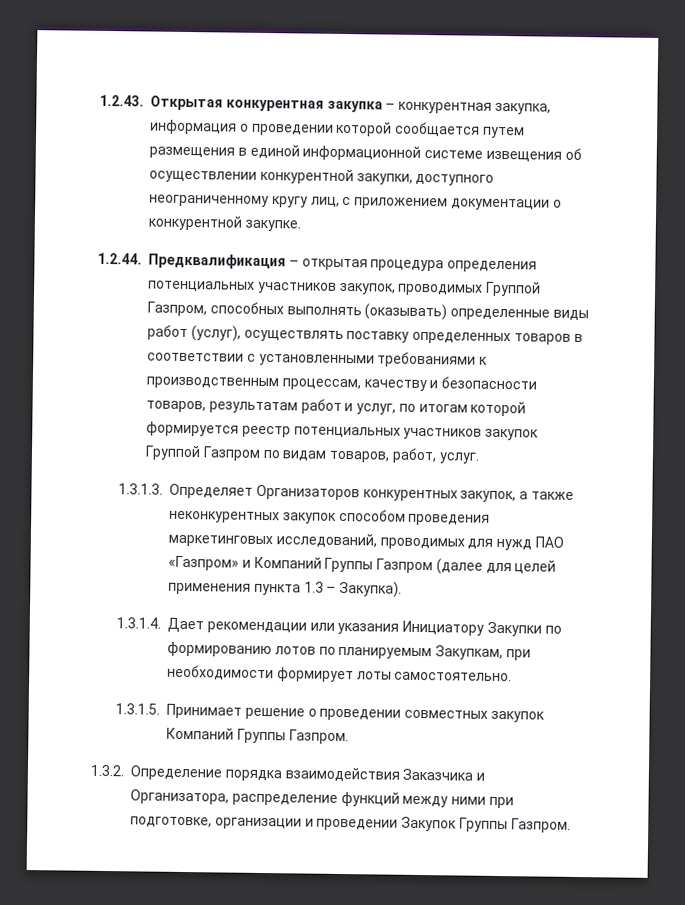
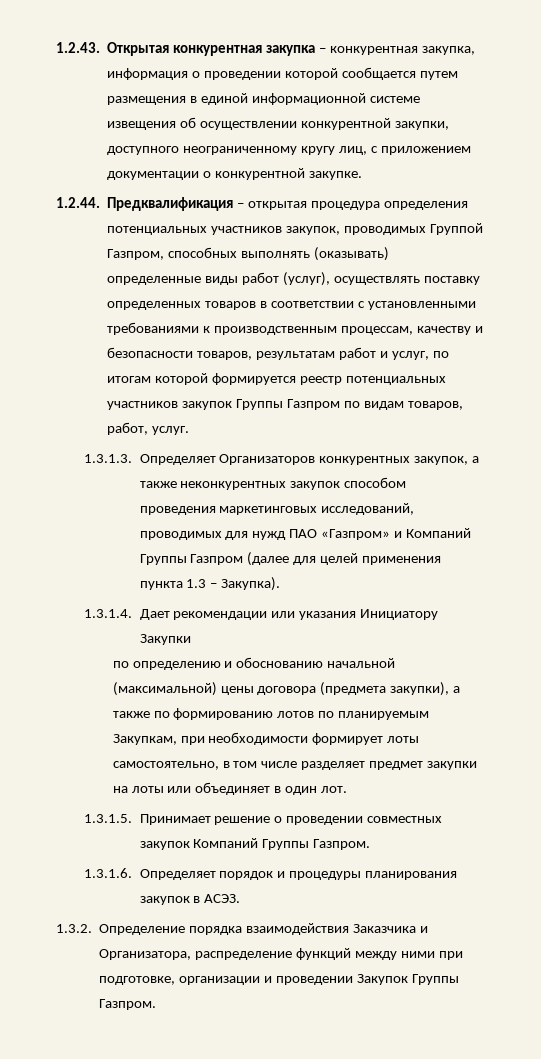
[145,444,201,461] Группой -> [236,399,284,410] Группы
(542, 629) none -> [112,657,396,670] [112,682,461,696] [112,711,150,718] // по определению и обоснованию начальной (максимальной) цены договора (предмета закупки), а также
[394,671,513,682] самостоятельно. -> [112,761,478,770] [112,782,348,795] самостоятельно, в том числе разделяет предмет закупки на лоты или объединяет в один лот.
(349, 737) none -> [84,868,458,880] [139,894,241,905] // 1.3.1.6. Определяет порядок и процедуры планирования закупок в АСЭЗ.

